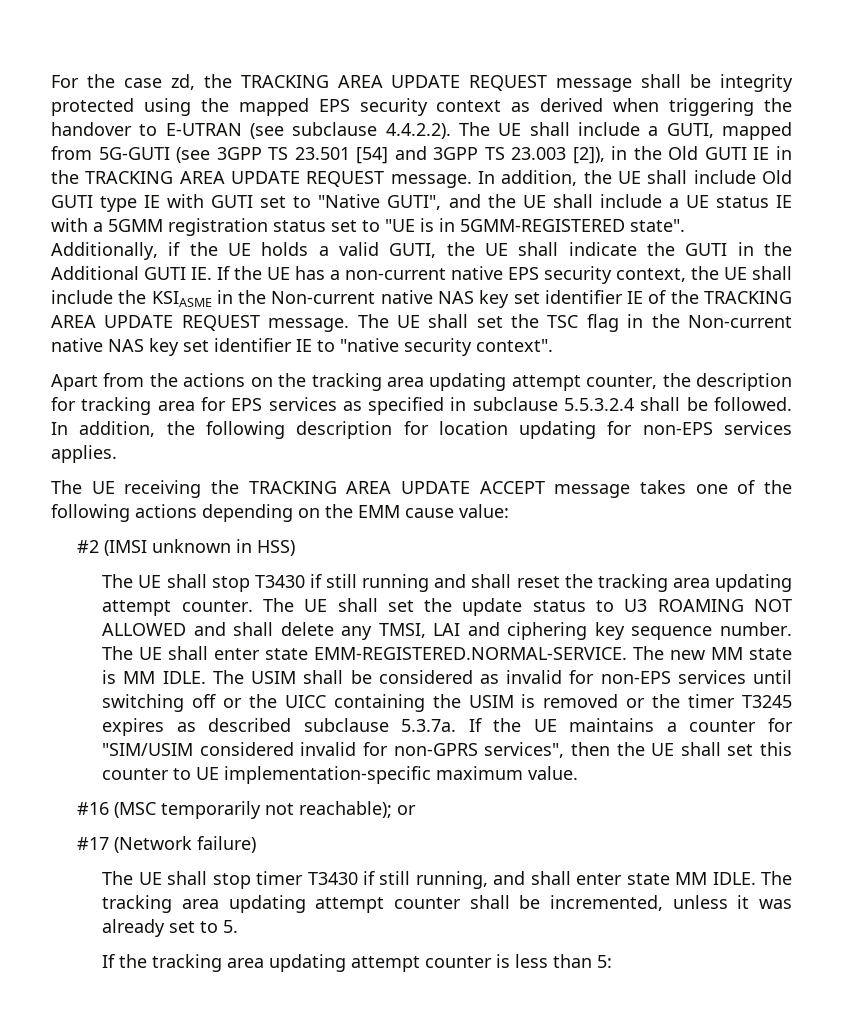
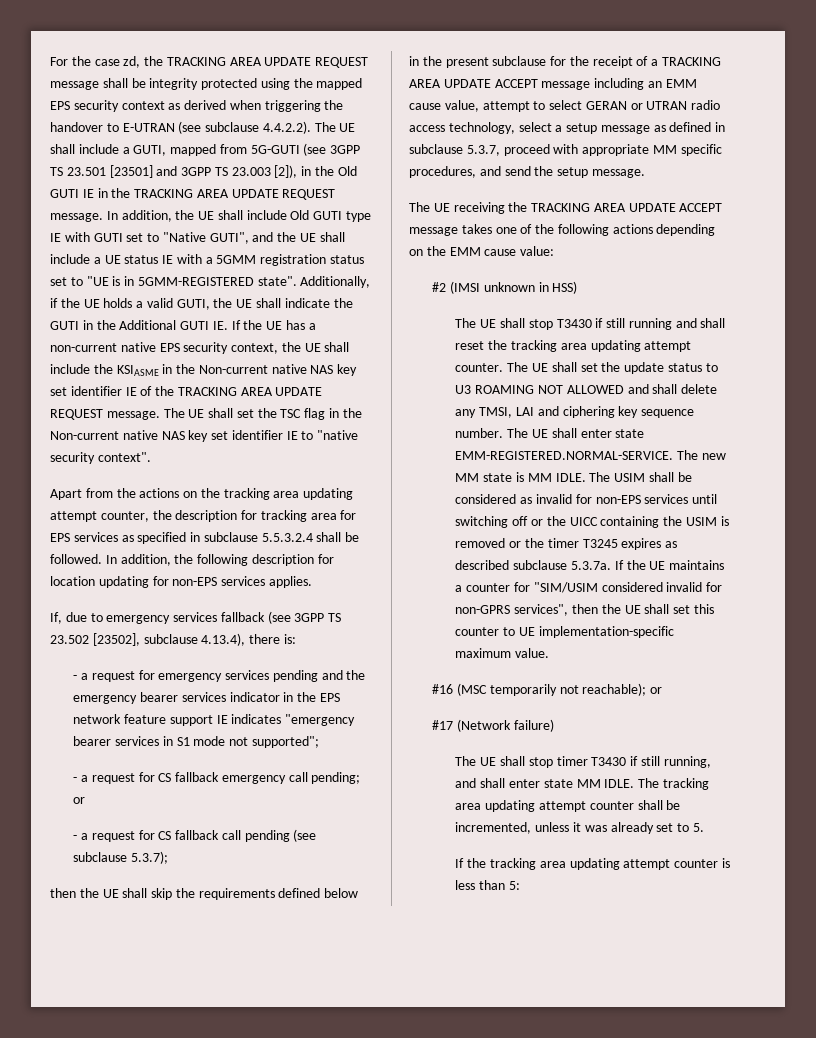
[356,147,389,164] [54] -> [109,165,153,178] [23501]
(117, 454) none -> [50,611,342,624] [50,633,296,646] [73,670,366,682] [73,692,340,704] [73,714,356,726] [73,736,319,748] [73,772,361,784] [73,797,86,804] [73,829,317,842] [73,851,169,864] [50,888,359,900] [409,56,722,68] [409,78,697,90] [409,100,721,112] [409,122,726,134] [409,144,722,156] [409,166,645,178] // If, due to emergency services fallback (see 3GPP TS 23.502 [23502], subclause 4.13.4), there is: // - a request for emergency services pending and the emergency bearer services indicator in the EPS network feature support IE indicates "emergency bearer services in S1 mode not supported"; // - a request for CS fallback emergency call pending; or // - a request for CS fallback call pending (see subclause 5.3.7); // then the UE shall skip the requirements defined below in the present subclause for the receipt of a TRACKING AREA UPDATE ACCEPT message including an EMM cause value, attempt to select GERAN or UTRAN radio access technology, select a setup message as defined in subclause 5.3.7, proceed with appropriate MM specific procedures, and send the setup message.

